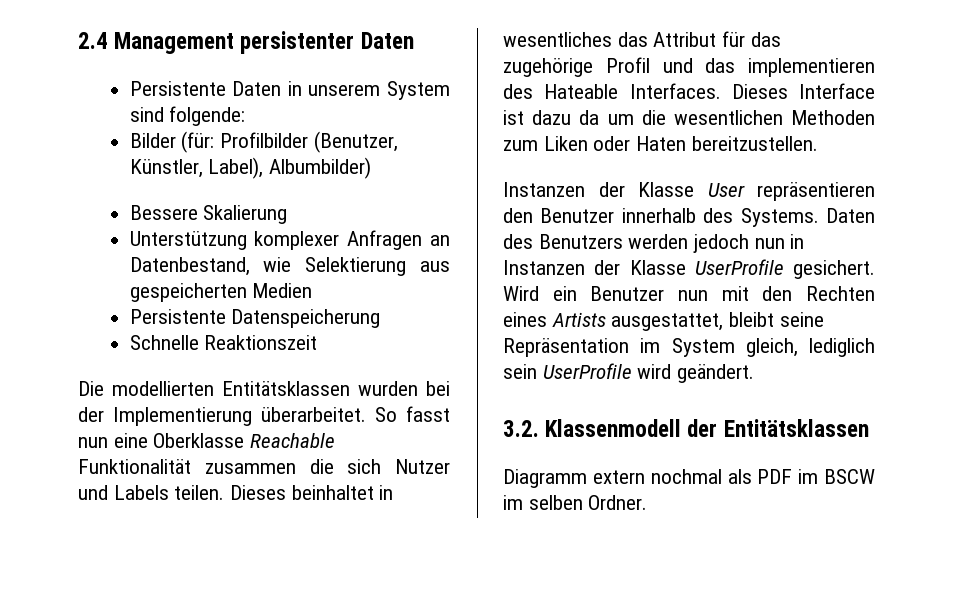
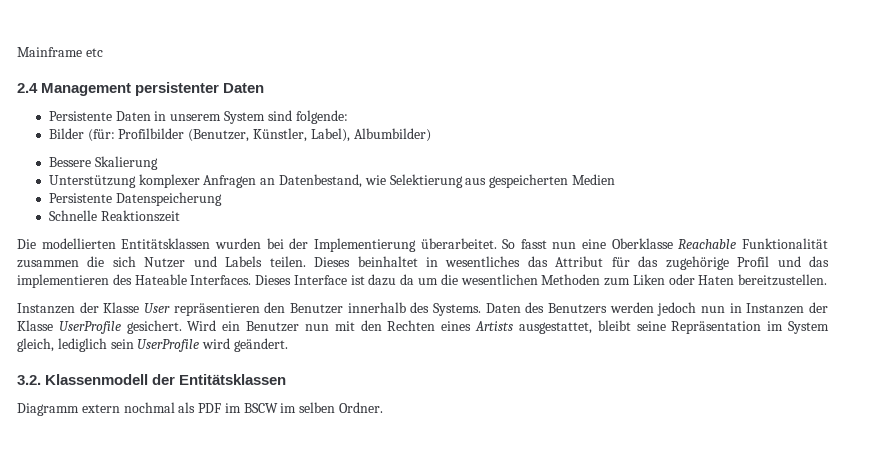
(78, 40) none -> [17,47,103,57] Mainframe etc //

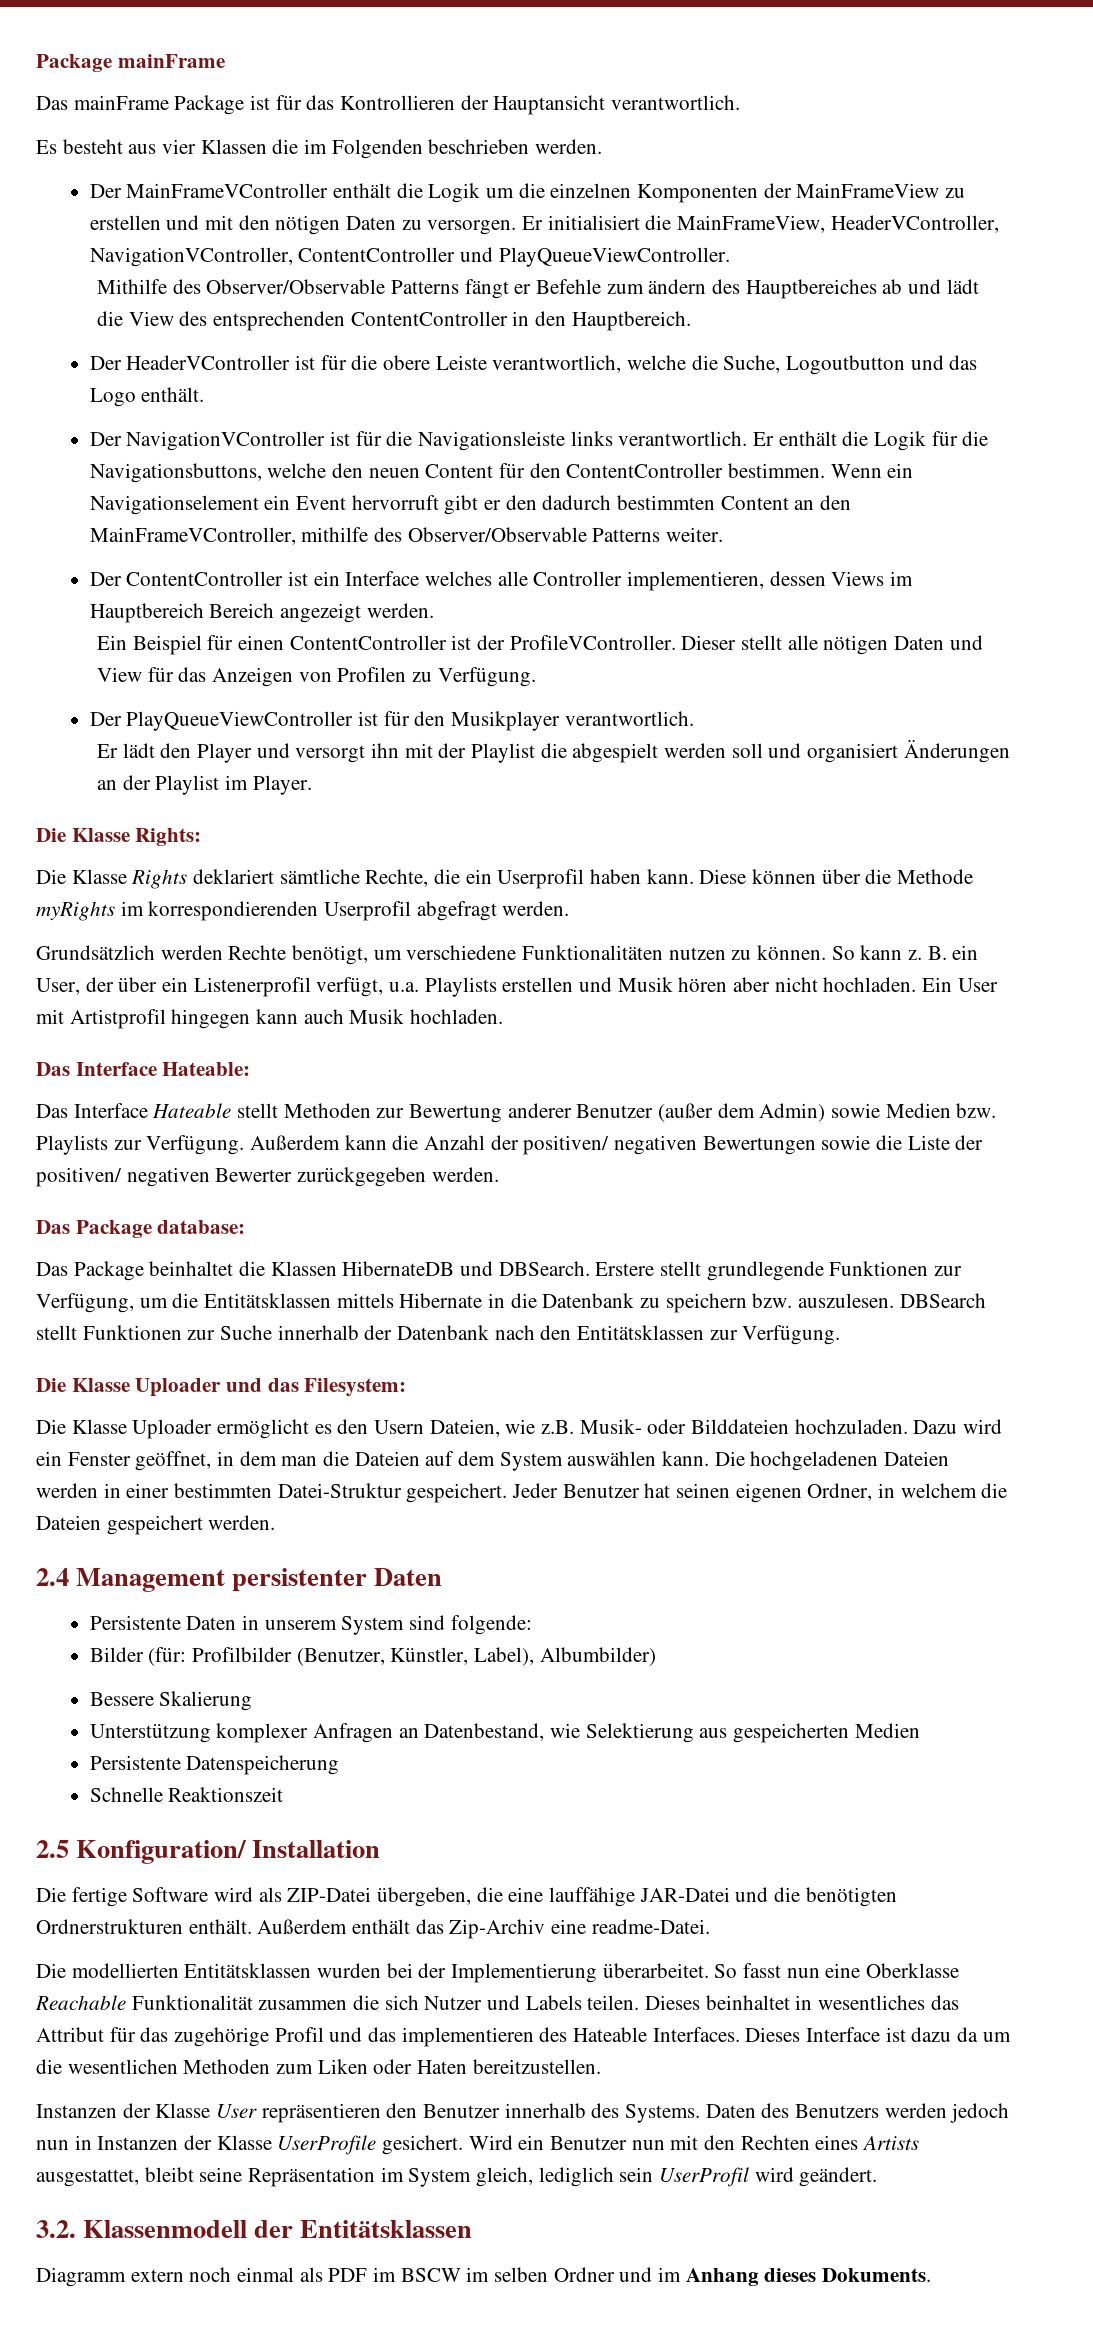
[17,47,103,57] Mainframe etc -> [36,54,225,72] [36,95,741,115] [36,139,603,159] [89,183,965,203] [89,215,999,235] [89,247,730,267] [96,279,979,299] [96,311,691,331] [89,355,978,375] [89,387,205,407] [89,431,989,451] [89,463,914,483] [89,495,851,515] [89,527,723,545] [89,571,913,591] [89,603,434,623] [96,635,983,655] [96,667,536,687] [89,711,694,731] [96,739,1010,763] [96,775,312,795] [36,828,202,846] [36,869,974,889] [36,901,570,921] [36,945,979,965] [36,977,998,997] [36,1009,504,1029] [36,1062,251,1076] [36,1103,997,1123] [36,1135,984,1155] [36,1167,499,1187] [36,1220,246,1238] [36,1261,963,1281] [36,1293,986,1313] [36,1325,841,1345] [36,1378,407,1397] [36,1419,1003,1439] [36,1451,950,1471] [36,1483,1008,1503] [36,1515,276,1535] Package mainFrame // Das mainFrame Package ist für das Kontrollieren der Hauptansicht verantwortlich. // Es besteht aus vier Klassen die im Folgenden beschrieben werden. // Der MainFrameVController enthält die Logik um die einzelnen Komponenten der MainFrameView zu erstellen und mit den nötigen Daten zu versorgen. Er initialisiert die MainFrameView, HeaderVController, NavigationVController, ContentController und PlayQueueViewController. // Mithilfe des Observer/Observable Patterns fängt er Befehle zum ändern des Hauptbereiches ab und lädt die View des entsprechenden ContentController in den Hauptbereich. // Der HeaderVController ist für die obere Leiste verantwortlich, welche die Suche, Logoutbutton und das Logo enthält. // Der NavigationVController ist für die Navigationsleiste links verantwortlich. Er enthält die Logik für die Navigationsbuttons, welche den neuen Content für den ContentController bestimmen. Wenn ein Navigationselement ein Event hervorruft gibt er den dadurch bestimmten Content an den MainFrameVController, mithilfe des Observer/Observable Patterns weiter. // Der ContentController ist ein Interface welches alle Controller implementieren, dessen Views im Hauptbereich Bereich angezeigt werden. // Ein Beispiel für einen ContentController ist der ProfileVController. Dieser stellt alle nötigen Daten und View für das Anzeigen von Profilen zu Verfügung. // Der PlayQueueViewController ist für den Musikplayer verantwortlich. // Er lädt den Player und versorgt ihn mit der Playlist die abgespielt werden soll und organisiert Änderungen an der Playlist im Player. // Die Klasse Rights: // Die Klasse Rights deklariert sämtliche Rechte, die ein Userprofil haben kann. Diese können über die Methode myRights im korrespondierenden Userprofil abgefragt werden. // Grundsätzlich werden Rechte benötigt, um verschiedene Funktionalitäten nutzen zu können. So kann z. B. ein User, der über ein Listenerprofil verfügt, u.a. Playlists erstellen und Musik hören aber nicht hochladen. Ein User mit Artistprofil hingegen kann auch Musik hochladen. // Das Interface Hateable: // Das Interface Hateable stellt Methoden zur Bewertung anderer Benutzer (außer dem Admin) sowie Medien bzw. Playlists zur Verfügung. Außerdem kann die Anzahl der positiven/ negativen Bewertungen sowie die Liste der positiven/ negativen Bewerter zurückgegeben werden. // Das Package database: // Das Package beinhaltet die Klassen HibernateDB und DBSearch. Erstere stellt grundlegende Funktionen zur Verfügung, um die Entitätsklassen mittels Hibernate in die Datenbank zu speichern bzw. auszulesen. DBSearch stellt Funktionen zur Suche innerhalb der Datenbank nach den Entitätsklassen zur Verfügung. // Die Klasse Uploader und das Filesystem: // Die Klasse Uploader ermöglicht es den Usern Dateien, wie z.B. Musik- oder Bilddateien hochzuladen. Dazu wird ein Fenster geöffnet, in dem man die Dateien auf dem System auswählen kann. Die hochgeladenen Dateien werden in einer bestimmten Datei-Struktur gespeichert. Jeder Benutzer hat seinen eigenen Ordner, in welchem die Dateien gespeichert werden.
(180, 216) none -> [36,1840,381,1864] [36,1887,897,1907] [36,1919,710,1939] // 2.5 Konfiguration/ Installation // Die fertige Software wird als ZIP-Datei übergeben, die eine lauffähige JAR-Datei und die benötigten Ordnerstrukturen enthält. Außerdem enthält das Zip-Archiv eine readme-Datei.
[137,339,200,352] UserProfile -> [659,2167,750,2187] UserProfil
[123,402,175,413] nochmal -> [189,2267,295,2282] noch einmal
[339,402,384,413] Ordner. -> [553,2267,932,2286] Ordner und im Anhang dieses Dokuments.

